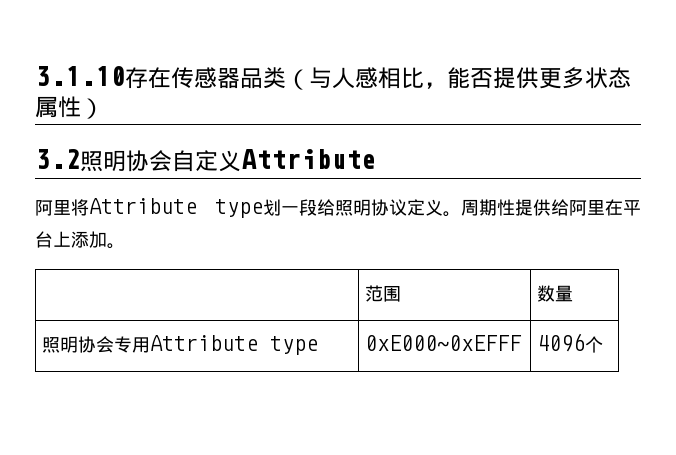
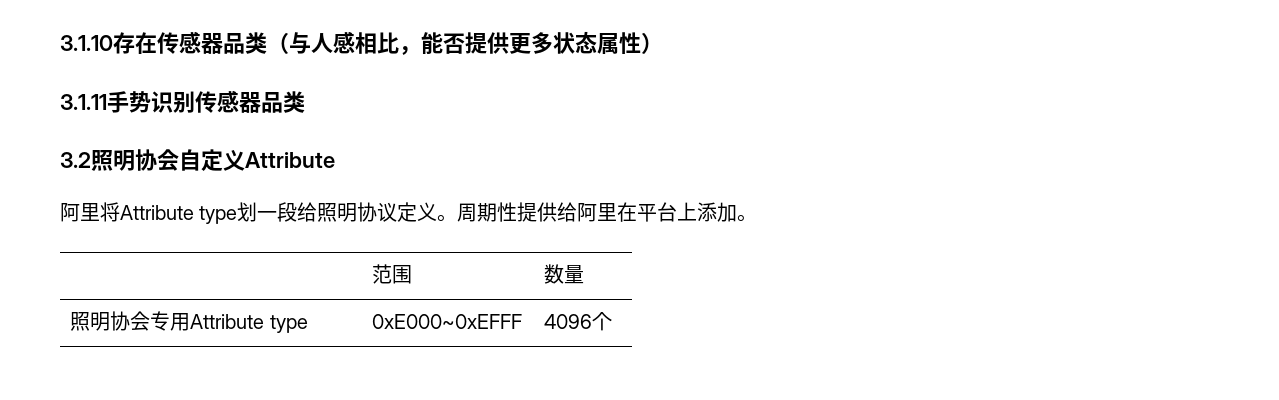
(104, 108) none -> [60,90,305,113] // 3.1.11手势识别传感器品类

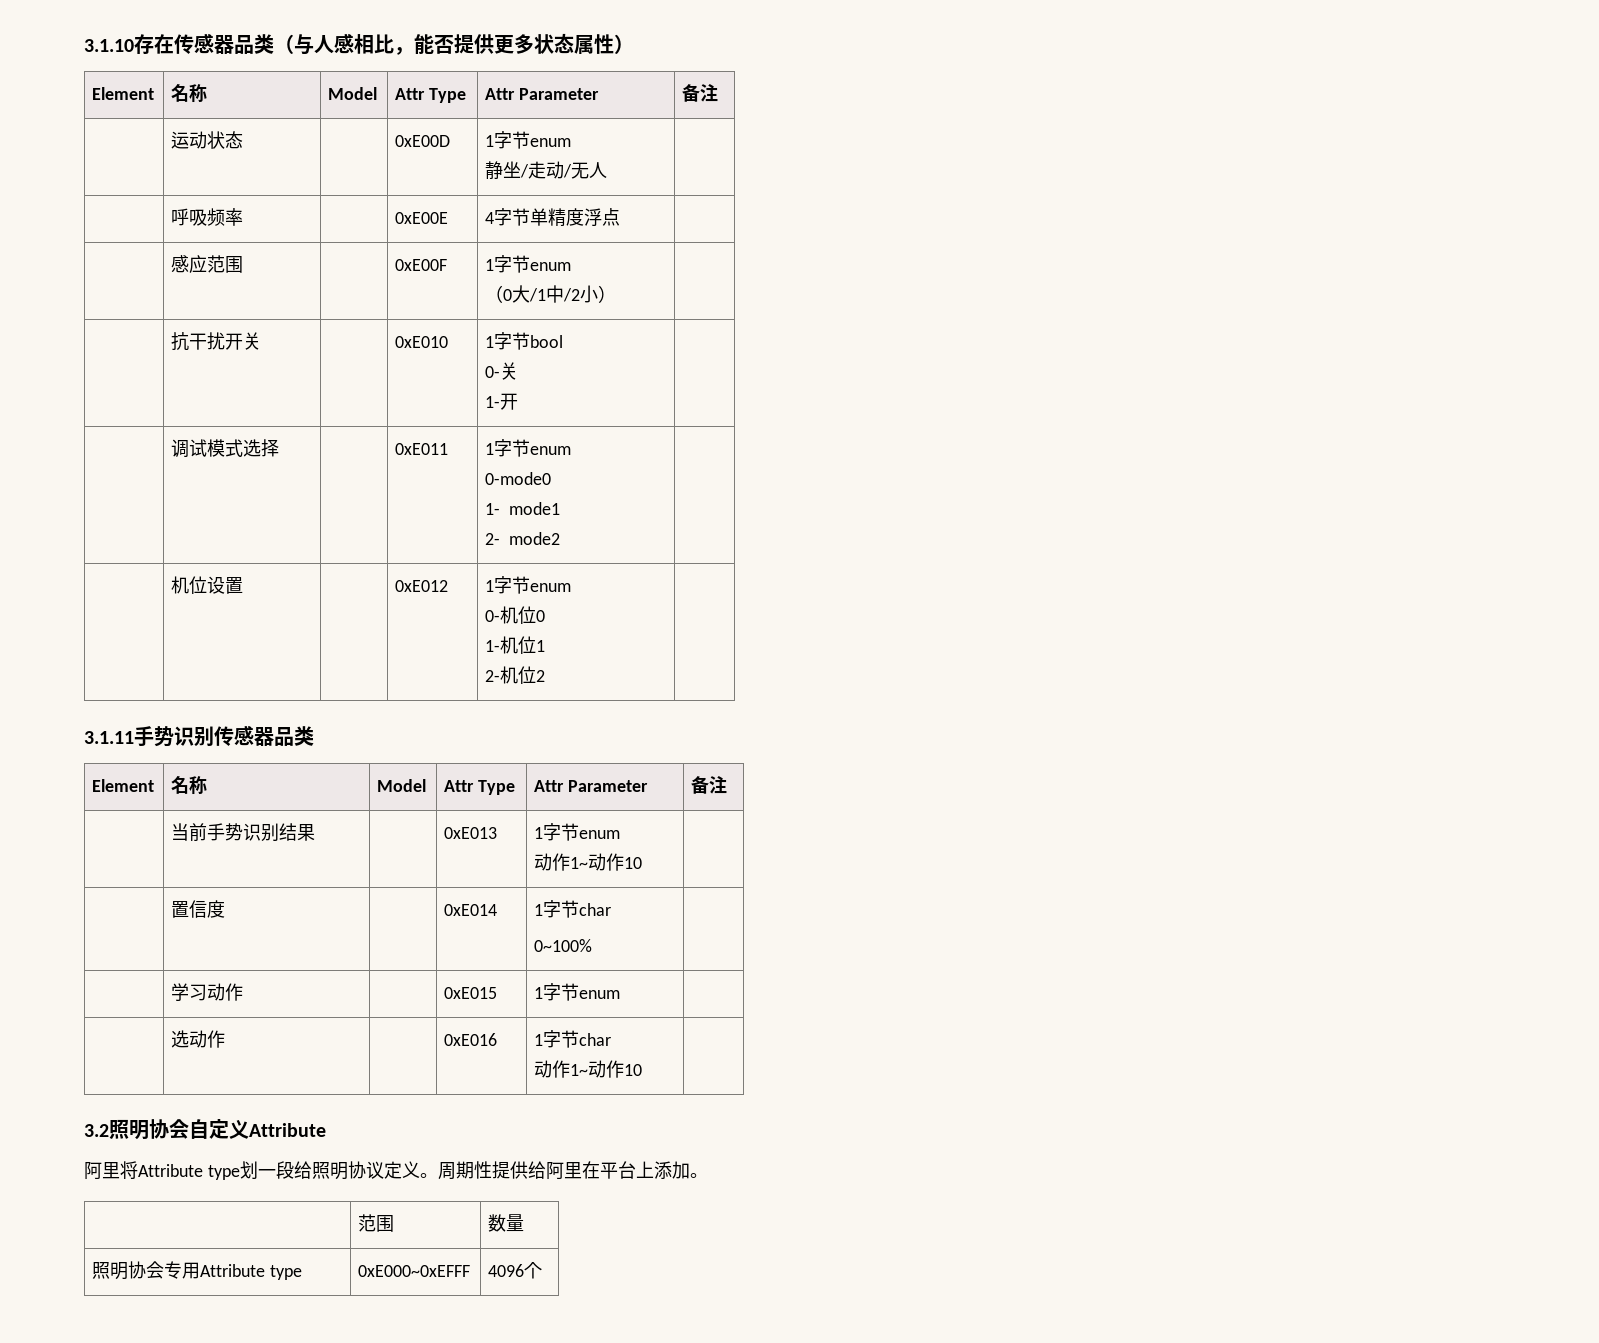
(663, 43) none -> [92,87,155,100] [171,84,208,103] [328,87,378,100] [395,88,467,103] [485,88,600,100] [682,84,719,102] [171,131,244,149] [395,135,451,147] [485,131,572,149] [485,161,608,179] [171,208,244,226] [395,212,449,224] [485,208,621,226] [171,255,244,273] [395,259,448,271] [485,255,572,273] [485,285,617,303] [171,332,262,351] [395,336,449,348] [485,332,564,350] [485,362,519,380] [485,393,519,410] [171,439,280,458] [395,443,449,455] [485,439,572,457] [485,472,552,485] [485,502,561,515] [485,532,561,545] [171,576,244,594] [395,580,449,592] [485,576,572,594] [485,606,546,624] [485,636,546,654] [485,666,546,684] // Element | 名称 | Model | Attr Type | Attr Parameter | 备注 // | 运动状态 | | 0xE00D | 1字节enum // 静坐/走动/无人 | // | 呼吸频率 | | 0xE00E | 4字节单精度浮点 | // | 感应范围 | | 0xE00F | 1字节enum // （0大/1中/2小） | // | 抗干扰开关 | | 0xE010 | 1字节bool // 0-关 // 1-开 | // | 调试模式选择 | | 0xE011 | 1字节enum // 0-mode0 // 1- mode1 // 2- mode2 | // | 机位设置 | | 0xE012 | 1字节enum // 0-机位0 // 1-机位1 // 2-机位2 |
(305, 102) none -> [92,779,155,792] [171,776,208,795] [377,779,427,792] [444,780,516,795] [534,780,649,792] [691,776,728,794] [171,823,316,842] [444,827,498,839] [534,823,621,841] [534,853,643,871] [171,900,226,918] [444,904,498,916] [534,900,612,918] [534,939,593,952] [171,983,244,1001] [444,987,498,999] [534,983,621,1001] [171,1030,226,1048] [444,1033,498,1046] [534,1030,612,1048] [534,1060,643,1078] // Element | 名称 | Model | Attr Type | Attr Parameter | 备注 // | 当前手势识别结果 | | 0xE013 | 1字节enum // 动作1~动作10 | // | 置信度 | | 0xE014 | 1字节char // 0~100% | // | 学习动作 | | 0xE015 | 1字节enum | // | 选动作 | | 0xE016 | 1字节char // 动作1~动作10 |

